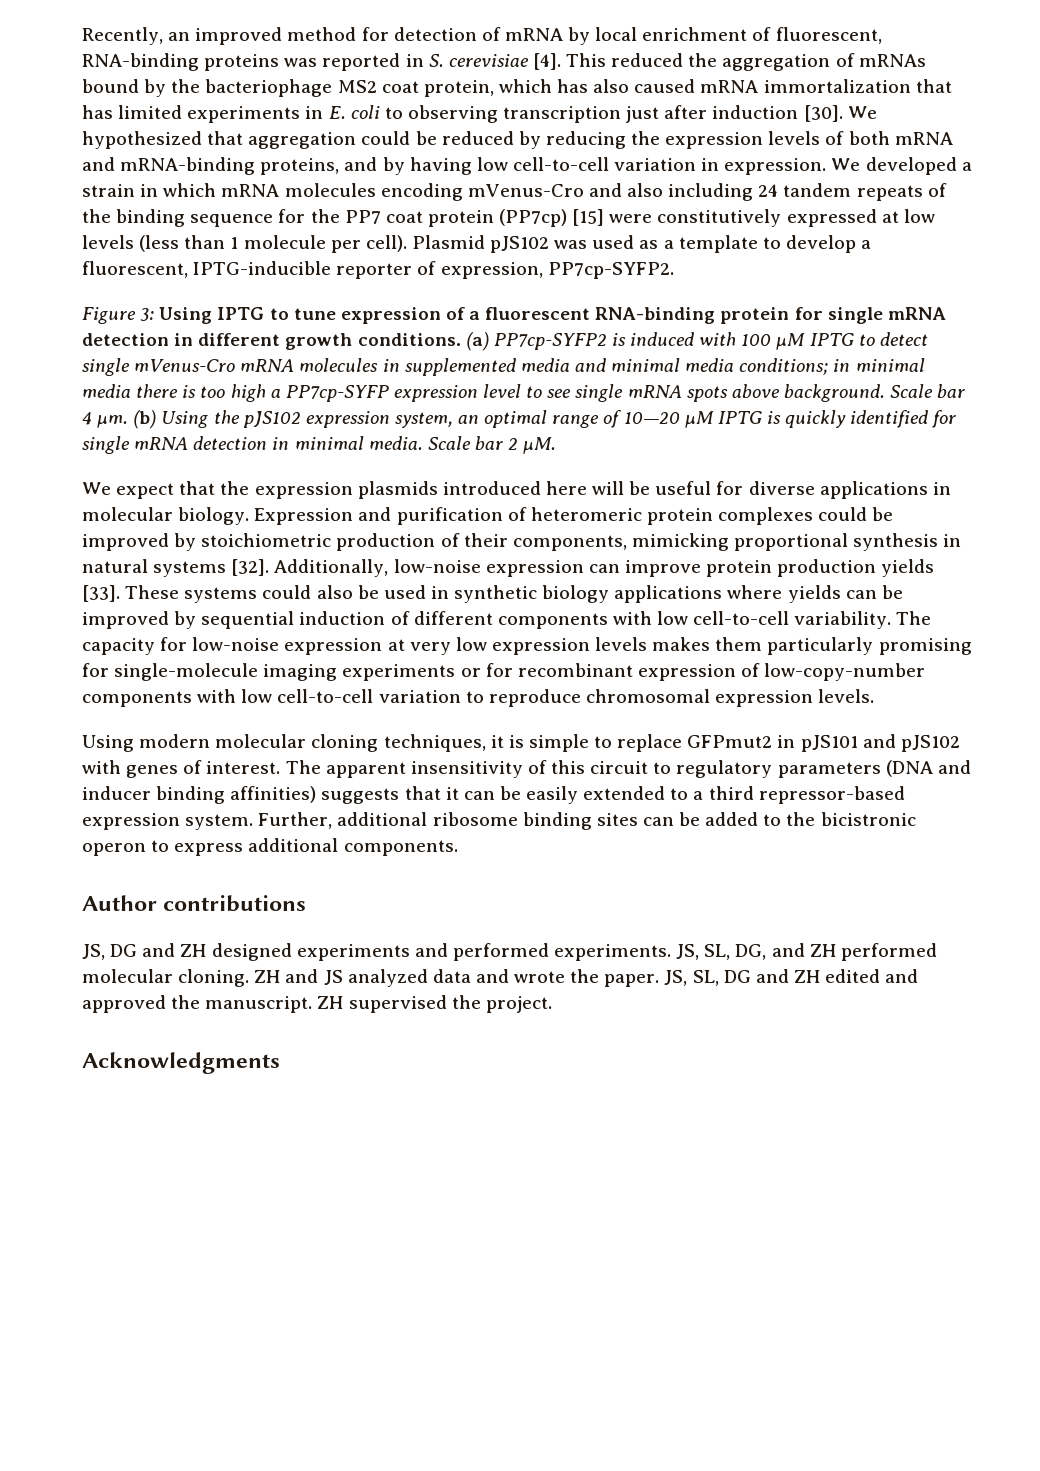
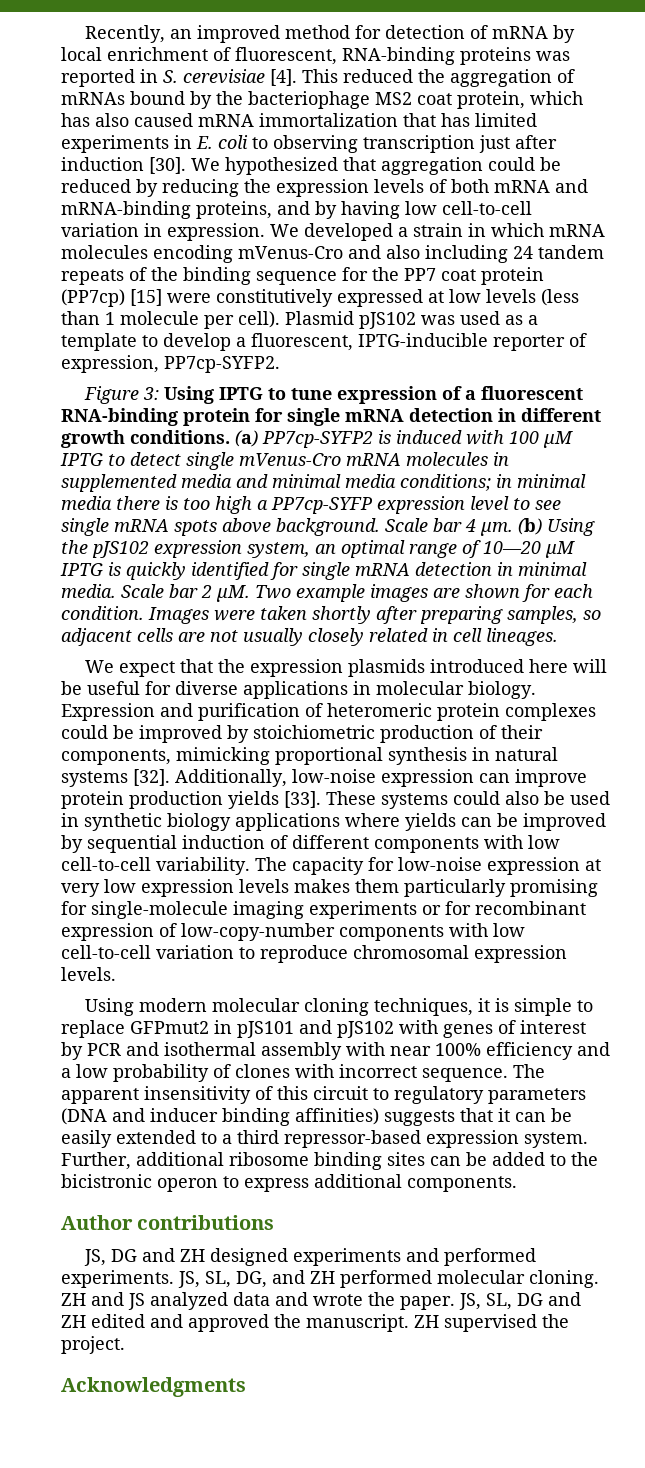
(557, 445) none -> [255,584,593,602] [61,606,601,624] [61,628,558,646] Two example images are shown for each condition. Images were taken shortly after preparing samples, so adjacent cells are not usually closely related in cell lineages.
[206,761,281,774] interest. -> [520,1020,586,1034] [61,1042,610,1060] [61,1064,508,1082] interest by PCR and isothermal assembly with near 100% efficiency and a low probability of clones with incorrect sequence.

